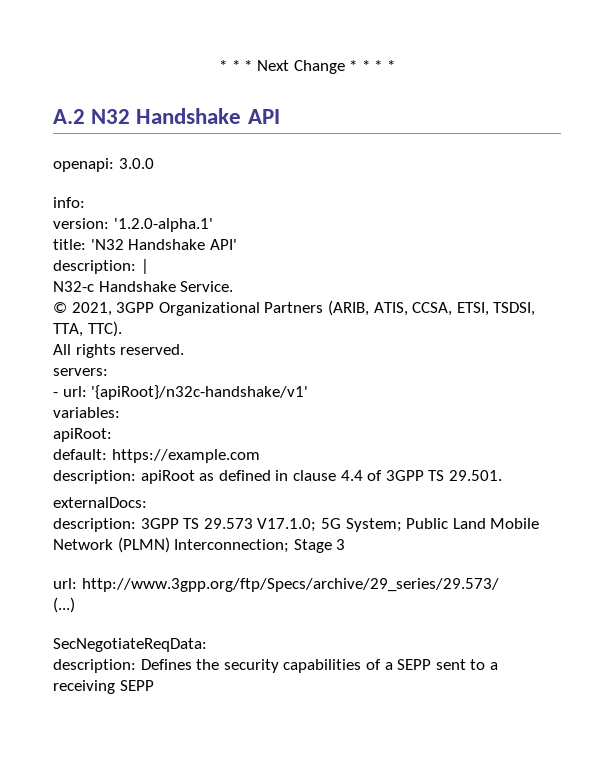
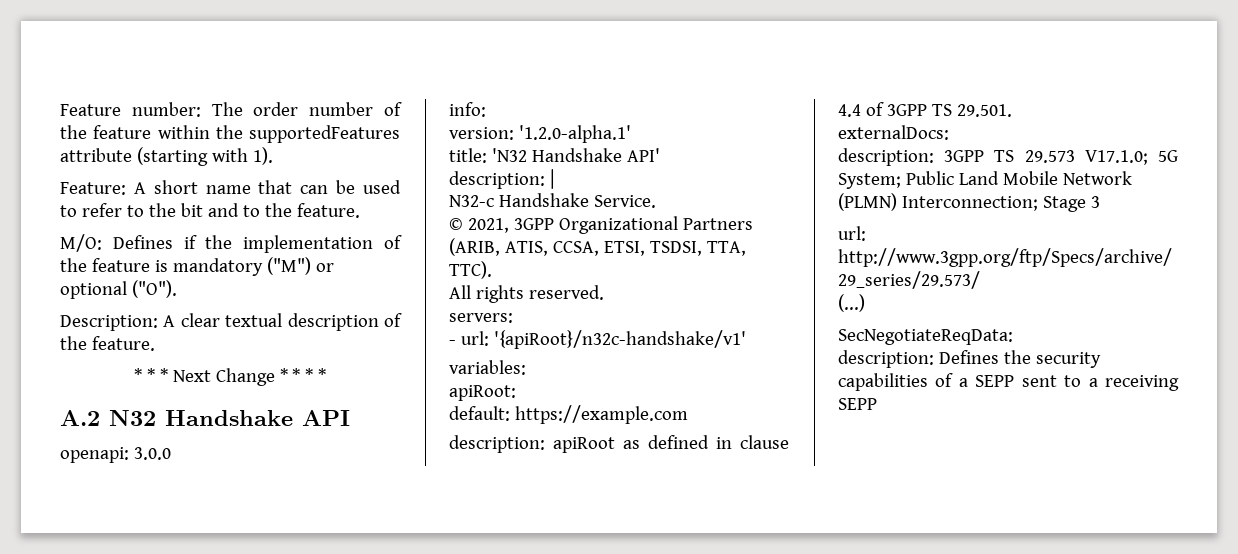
(219, 65) none -> [60,102,402,117] [60,125,400,143] [60,147,273,166] [60,180,402,195] [60,203,360,218] [60,234,402,253] [60,257,334,276] [60,280,177,299] [60,313,402,331] [60,336,155,351] Feature number: The order number of the feature within the supportedFeatures attribute (starting with 1). // Feature: A short name that can be used to refer to the bit and to the feature. // M/O: Defines if the implementation of the feature is mandatory ("M") or optional ("O"). // Description: A clear textual description of the feature. //

